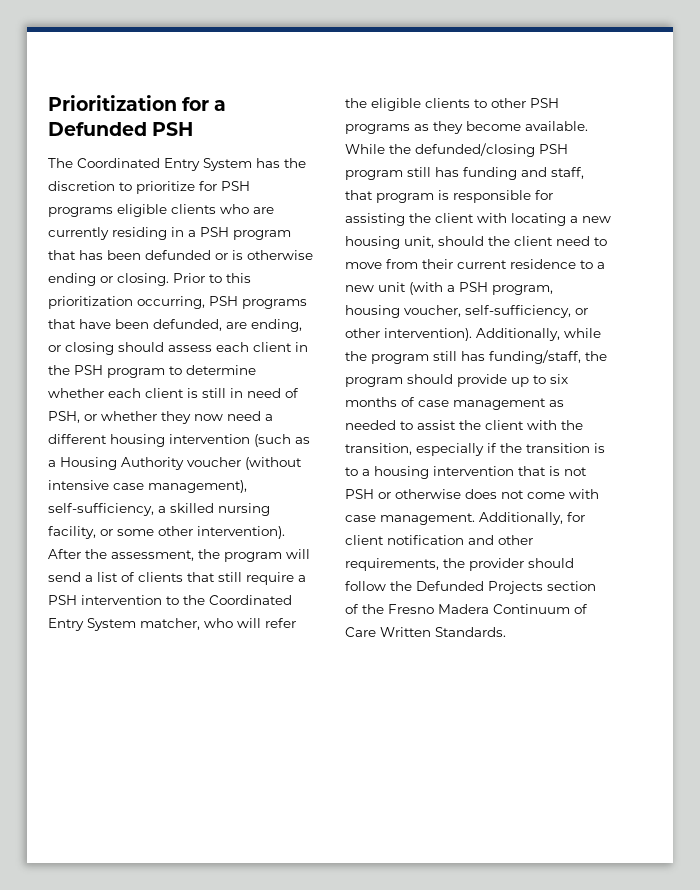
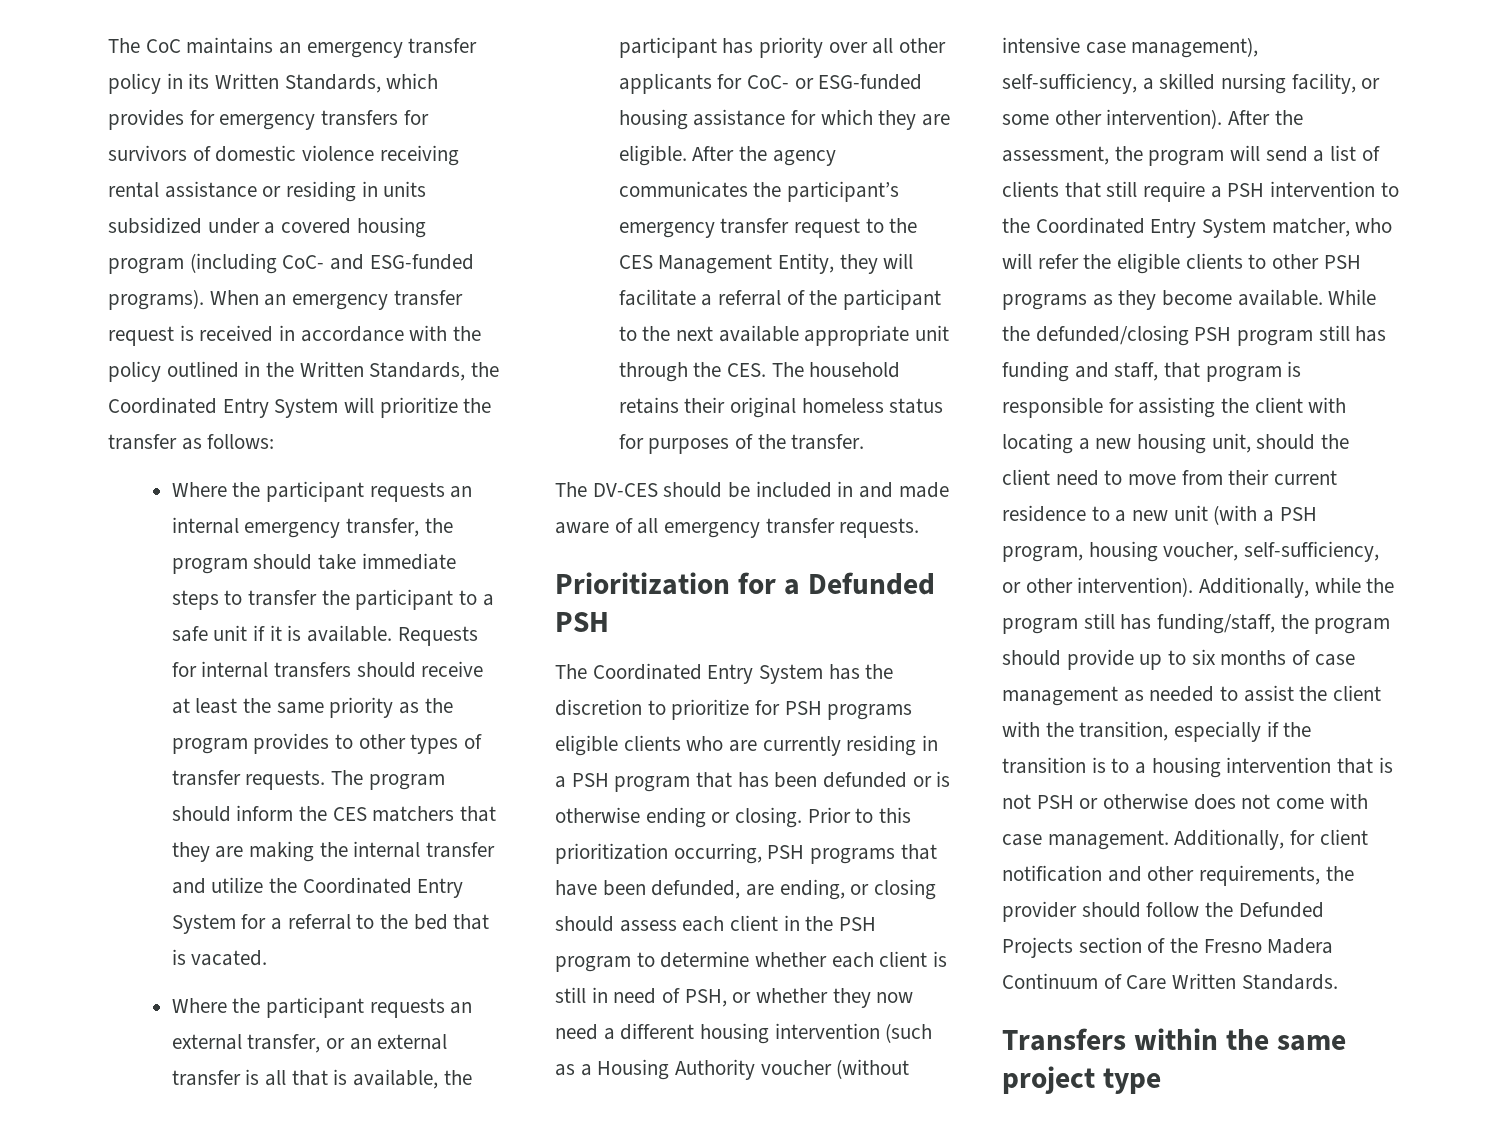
(48, 103) none -> [108,37,478,58] [108,73,439,94] [108,109,429,130] [108,145,459,166] [108,181,427,202] [108,217,426,238] [108,253,474,274] [108,289,463,310] [108,325,482,346] [108,361,500,382] [108,397,492,418] [108,434,275,450] [171,481,473,502] [171,517,453,538] [171,553,456,574] [171,589,494,610] [171,625,478,646] [171,661,484,678] [171,697,453,718] [171,733,483,754] [171,770,445,790] [171,805,497,822] [171,841,496,862] [171,877,464,898] [171,914,490,934] [171,949,268,966] [171,997,473,1018] [171,1034,448,1053] [171,1069,472,1089] [618,37,947,58] [618,73,923,94] [618,109,951,130] [618,145,836,166] [618,181,900,202] [618,218,918,238] [618,253,914,274] [618,289,942,310] [618,325,950,346] [618,362,901,382] [618,397,944,418] [618,434,865,454] [555,481,949,498] [555,518,920,538] The CoC maintains an emergency transfer policy in its Written Standards, which provides for emergency transfers for survivors of domestic violence receiving rental assistance or residing in units subsidized under a covered housing program (including CoC- and ESG-funded programs). When an emergency transfer request is received in accordance with the policy outlined in the Written Standards, the Coordinated Entry System will prioritize the transfer as follows: // Where the participant requests an internal emergency transfer, the program should take immediate steps to transfer the participant to a safe unit if it is available. Requests for internal transfers should receive at least the same priority as the program provides to other types of transfer requests. The program should inform the CES matchers that they are making the internal transfer and utilize the Coordinated Entry System for a referral to the bed that is vacated. // Where the participant requests an external transfer, or an external transfer is all that is available, the participant has priority over all other applicants for CoC- or ESG-funded housing assistance for which they are eligible. After the agency communicates the participant’s emergency transfer request to the CES Management Entity, they will facilitate a referral of the participant to the next available appropriate unit through the CES. The household retains their original homeless status for purposes of the transfer. // The DV-CES should be included in and made aware of all emergency transfer requests. //
(506, 632) none -> [1002,1028,1346,1051] [1002,1066,1161,1094] // Transfers within the same project type

